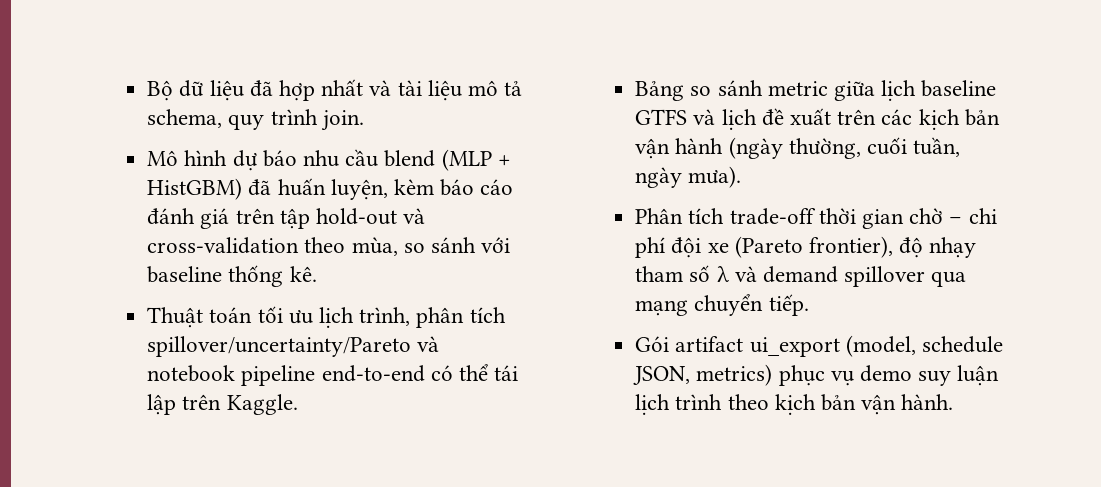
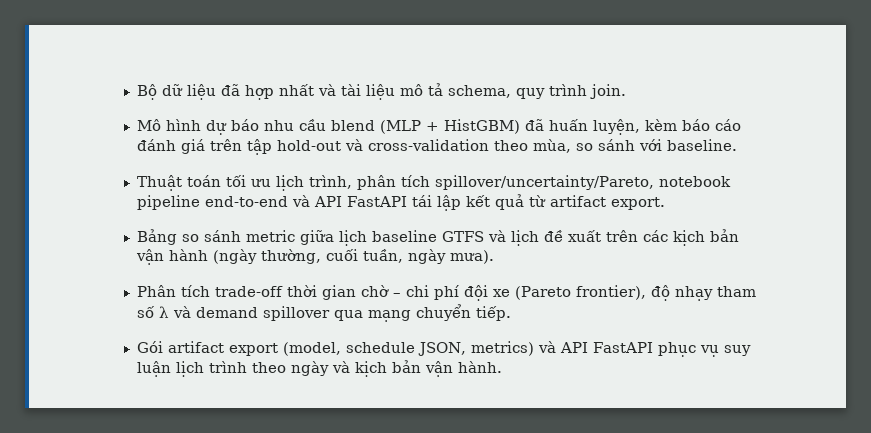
[147,265,317,287] baseline thống kê. -> [666,139,737,151] baseline.
[147,336,440,357] spillover/uncertainty/Pareto và -> [434,175,654,190] spillover/uncertainty/Pareto,
[430,364,519,381] [147,394,298,415] có thể tái lập trên Kaggle. -> [291,194,665,211] và API FastAPI tái lập kết quả từ artifact export.
[749,337,840,357] ui_export -> [228,343,278,356] export
(773, 375) none -> [537,341,653,353] và API FastAPI
[860,365,913,382] demo -> (719, 351) none
(769, 402) none -> [290,361,350,376] ngày và

